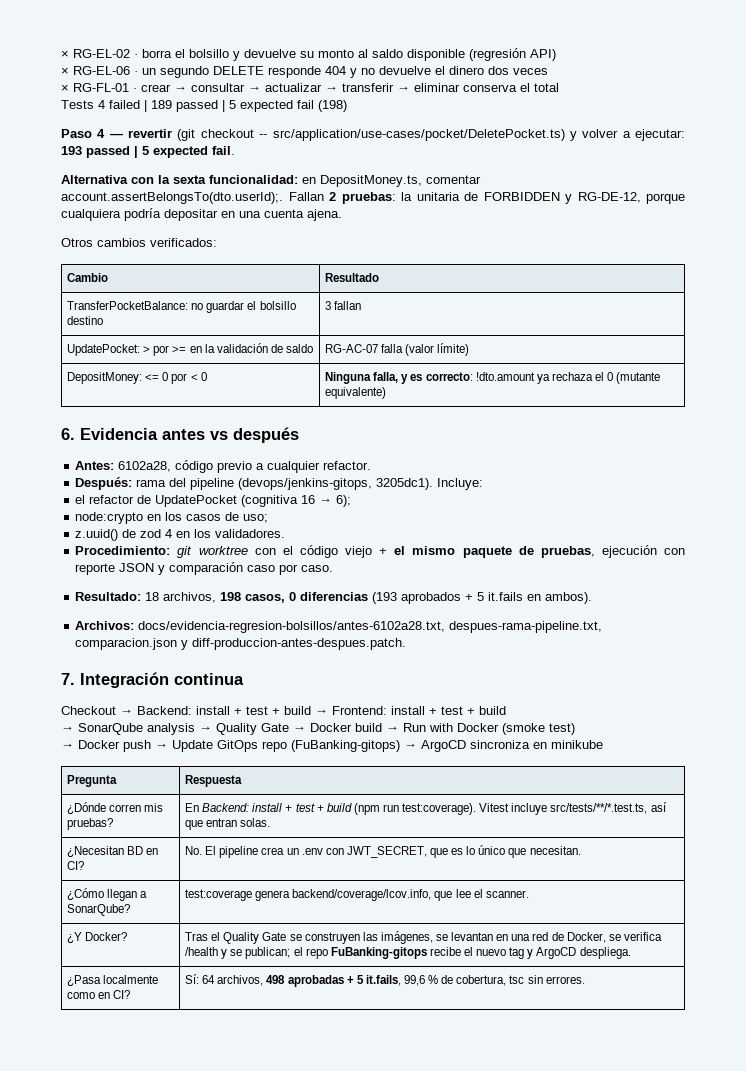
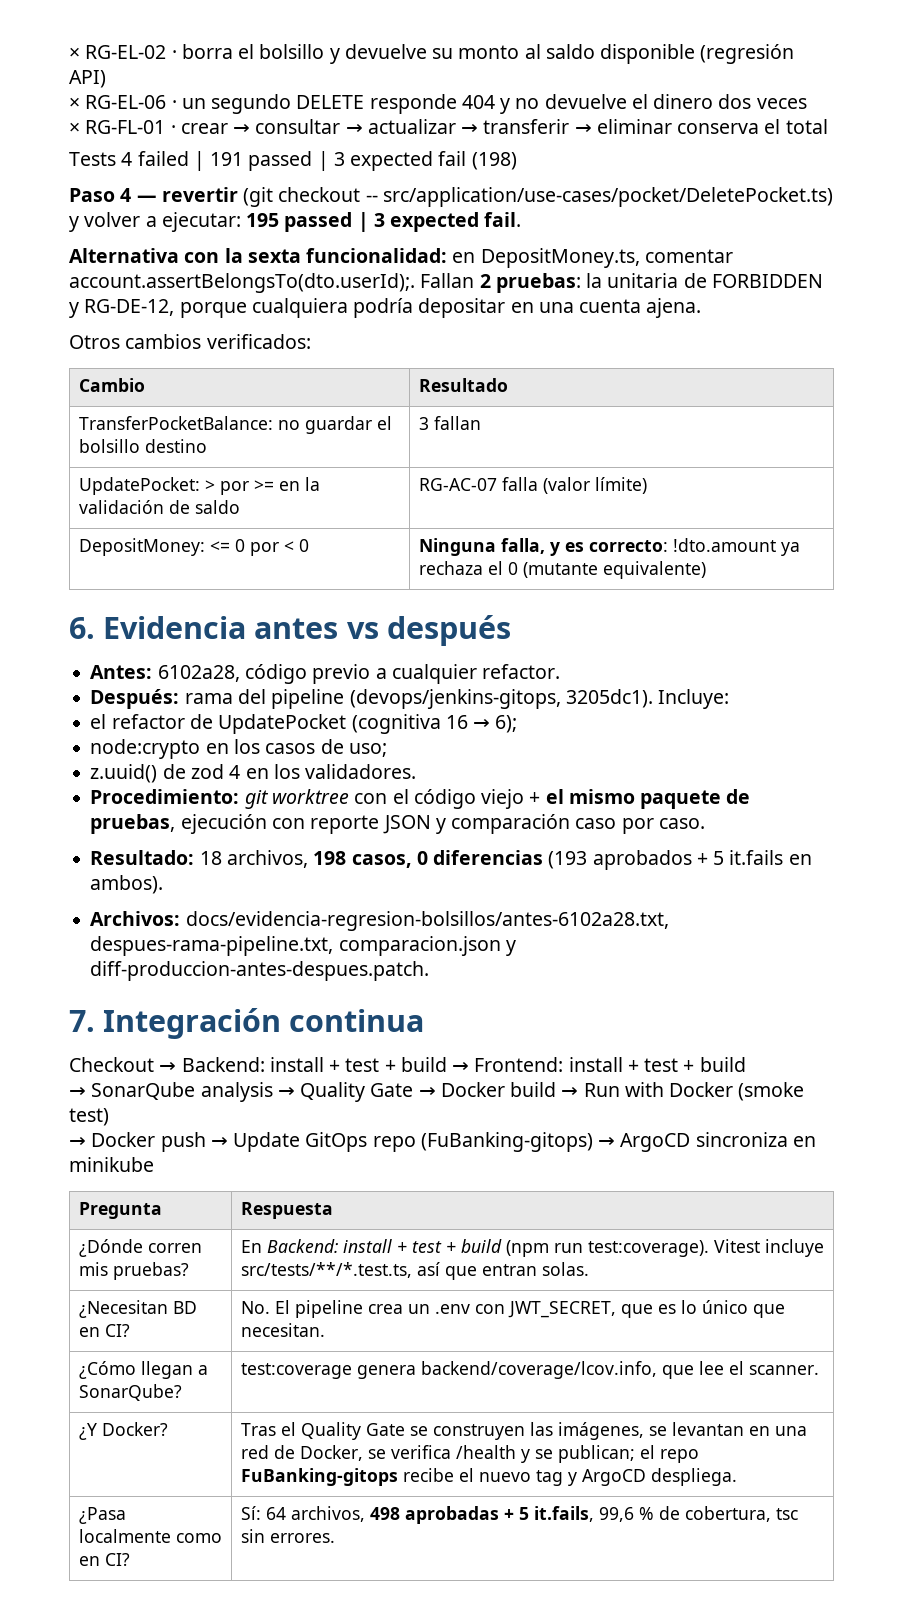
[151,100,236,112] 189 passed | 5 -> [210,151,345,171] 191 passed | 3
[61,146,149,158] 193 passed | 5 -> [246,212,385,232] 195 passed | 3

